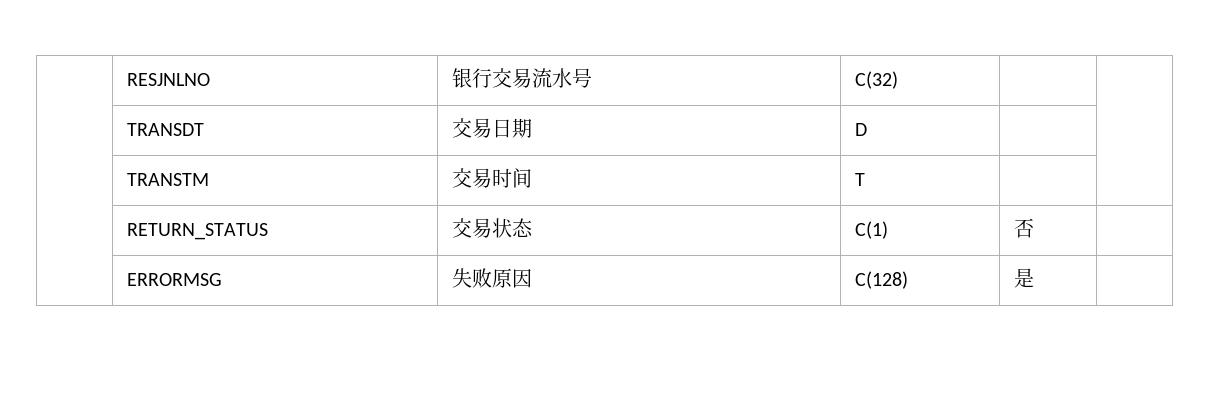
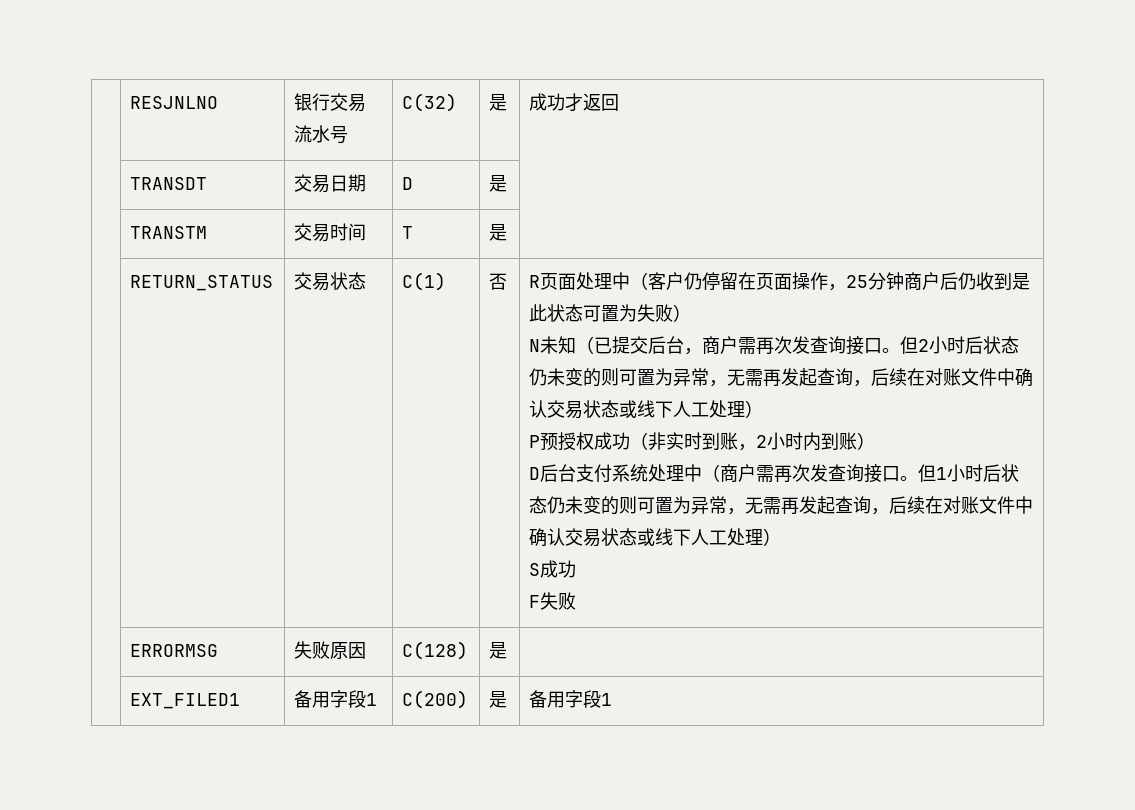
(899, 80) | -> [489,94,508,111] [529,93,620,111] 是 | 成功才返回
(868, 129) none -> [489,175,508,192] 是
(866, 179) none -> [489,224,508,241] 是
(1035, 228) none -> [529,272,1031,291] [529,304,692,322] [529,336,1020,355] [529,368,1034,387] [529,400,764,419] [529,432,876,451] [529,464,1020,483] [529,496,1034,515] [529,528,782,547] [529,560,577,578] [529,592,577,610] R页面处理中（客户仍停留在页面操作，25分钟商户后仍收到是此状态可置为失败） // N未知（已提交后台，商户需再次发查询接口。但2小时后状态仍未变的则可置为异常，无需再发起查询，后续在对账文件中确认交易状态或线下人工处理） // P预授权成功（非实时到账，2小时内到账） // D后台支付系统处理中（商户需再次发查询接口。但1小时后状态仍未变的则可置为异常，无需再发起查询，后续在对账文件中确认交易状态或线下人工处理） // S成功 // F失败
(1035, 278) none -> [130,693,241,709] [294,690,378,708] [402,690,469,709] [489,691,508,708] [529,690,613,708] // | EXT_FILED1 | 备用字段1 | C(200) | 是 | 备用字段1

